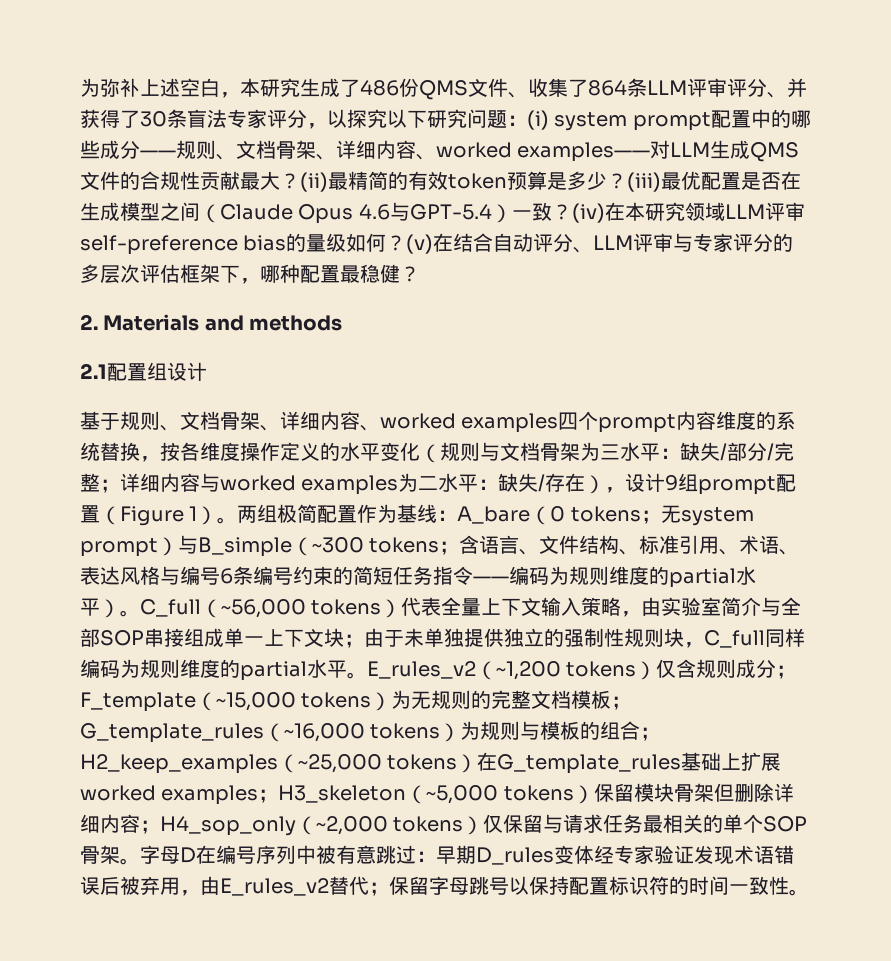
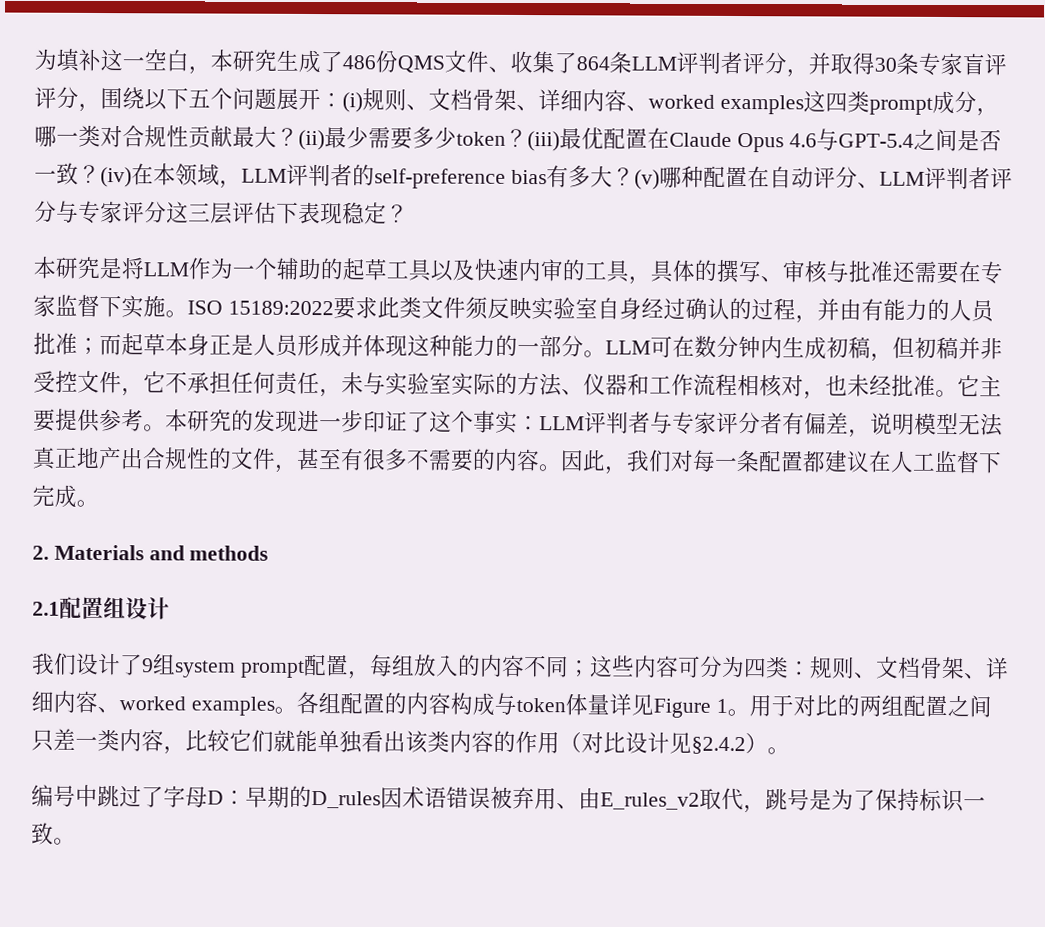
[80,78,180,97] 为弥补上述 -> [34,48,145,72] 为填补这一
[707,78,807,98] [80,109,811,131] [80,140,800,162] [80,171,801,192] [80,202,805,224] [80,233,794,255] [80,264,420,284] [80,314,343,331] [80,362,207,381] [80,411,797,433] [80,442,794,463] [80,473,797,495] [80,504,754,526] [80,535,800,557] [80,566,756,588] [80,597,802,618] [80,628,805,648] [80,659,797,681] [80,690,632,712] [80,721,661,743] [80,752,782,774] [80,783,794,805] [80,814,808,836] [80,845,794,865] [80,876,789,896] 审评分、并获得了30条盲法专家评分，以探究以下研究问题：(i) system prompt配置中的哪些成分——规则、文档骨架、详细内容、worked examples——对LLM生成QMS文件的合规性贡献最大？(ii)最精简的有效token预算是多少？(iii)最优配置是否在生成模型之间（Claude Opus 4.6与GPT-5.4）一致？(iv)在本研究领域LLM评审self-preference bias的量级如何？(v)在结合自动评分、LLM评审与专家评分的多层次评估框架下，哪种配置最稳健？ // 2. Materials and methods // 2.1配置组设计 // 基于规则、文档骨架、详细内容、worked examples四个prompt内容维度的系统替换，按各维度操作定义的水平变化（规则与文档骨架为三水平：缺失/部分/完整；详细内容与worked examples为二水平：缺失/存在），设计9组prompt配置（Figure 1）。两组极简配置作为基线：A_bare（0 tokens；无system prompt）与B_simple（~300 tokens；含语言、文件结构、标准引用、术语、表达风格与编号6条编号约束的简短任务指令——编码为规则维度的partial水平）。C_full（~56,000 tokens）代表全量上下文输入策略，由实验室简介与全部SOP串接组成单一上下文块；由于未单独提供独立的强制性规则块，C_full同样编码为规则维度的partial水平。E_rules_v2（~1,200 tokens）仅含规则成分；F_template（~15,000 tokens）为无规则的完整文档模板；G_template_rules（~16,000 tokens）为规则与模板的组合；H2_keep_examples（~25,000 tokens）在G_template_rules基础上扩展worked examples；H3_skeleton（~5,000 tokens）保留模块骨架但删除详细内容；H4_sop_only（~2,000 tokens）仅保留与请求任务最相关的单个SOP骨架。字母D在编号序列中被有意跳过：早期D_rules变体经专家验证发现术语错误后被弃用，由E_rules_v2替代；保留字母跳号以保持配置标识符的时间一致性 -> [698,51,1007,78] [34,86,999,117] [34,124,1002,153] [34,162,1013,190] [34,200,409,225] [33,256,1003,285] [33,294,995,324] [33,332,1003,362] [33,370,1002,400] [33,408,1003,438] [32,446,1002,475] [32,484,99,508] [32,544,269,561] [32,596,170,620] [31,652,1009,680] [31,690,992,718] [31,728,790,755] [31,784,986,814] [31,822,54,845] 判者评分，并取得30条专家盲评评分，围绕以下五个问题展开：(i)规则、文档骨架、详细内容、worked examples这四类prompt成分，哪一类对合规性贡献最大？(ii)最少需要多少token？(iii)最优配置在Claude Opus 4.6与GPT-5.4之间是否一致？(iv)在本领域，LLM评判者的self-preference bias有多大？(v)哪种配置在自动评分、LLM评判者评分与专家评分这三层评估下表现稳定？ // 本研究是将LLM作为一个辅助的起草工具以及快速内审的工具，具体的撰写、审核与批准还需要在专家监督下实施。ISO 15189:2022要求此类文件须反映实验室自身经过确认的过程，并由有能力的人员批准；而起草本身正是人员形成并体现这种能力的一部分。LLM可在数分钟内生成初稿，但初稿并非受控文件，它不承担任何责任，未与实验室实际的方法、仪器和工作流程相核对，也未经批准。它主要提供参考。本研究的发现进一步印证了这个事实：LLM评判者与专家评分者有偏差，说明模型无法真正地产出合规性的文件，甚至有很多不需要的内容。因此，我们对每一条配置都建议在人工监督下完成。 // 2. Materials and methods // 2.1配置组设计 // 我们设计了9组system prompt配置，每组放入的内容不同；这些内容可分为四类：规则、文档骨架、详细内容、worked examples。各组配置的内容构成与token体量详见Figure 1。用于对比的两组配置之间只差一类内容，比较它们就能单独看出该类内容的作用（对比设计见§2.4.2）。 // 编号中跳过了字母D：早期的D_rules因术语错误被弃用、由E_rules_v2取代，跳号是为了保持标识一致

